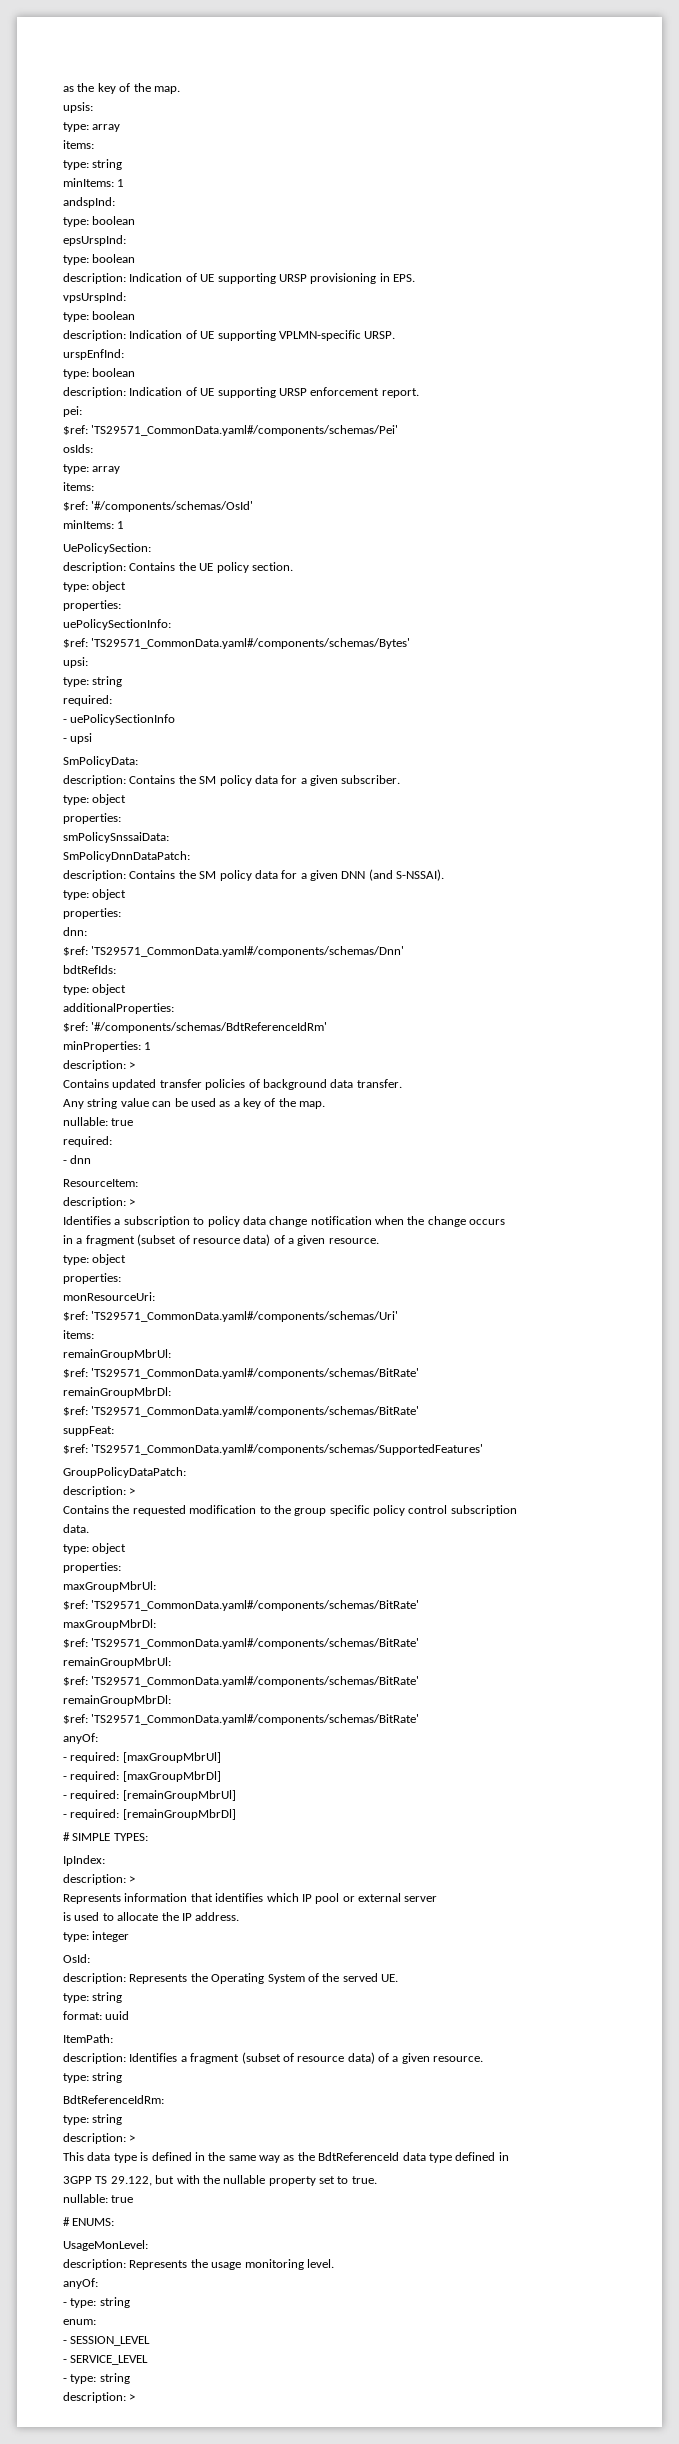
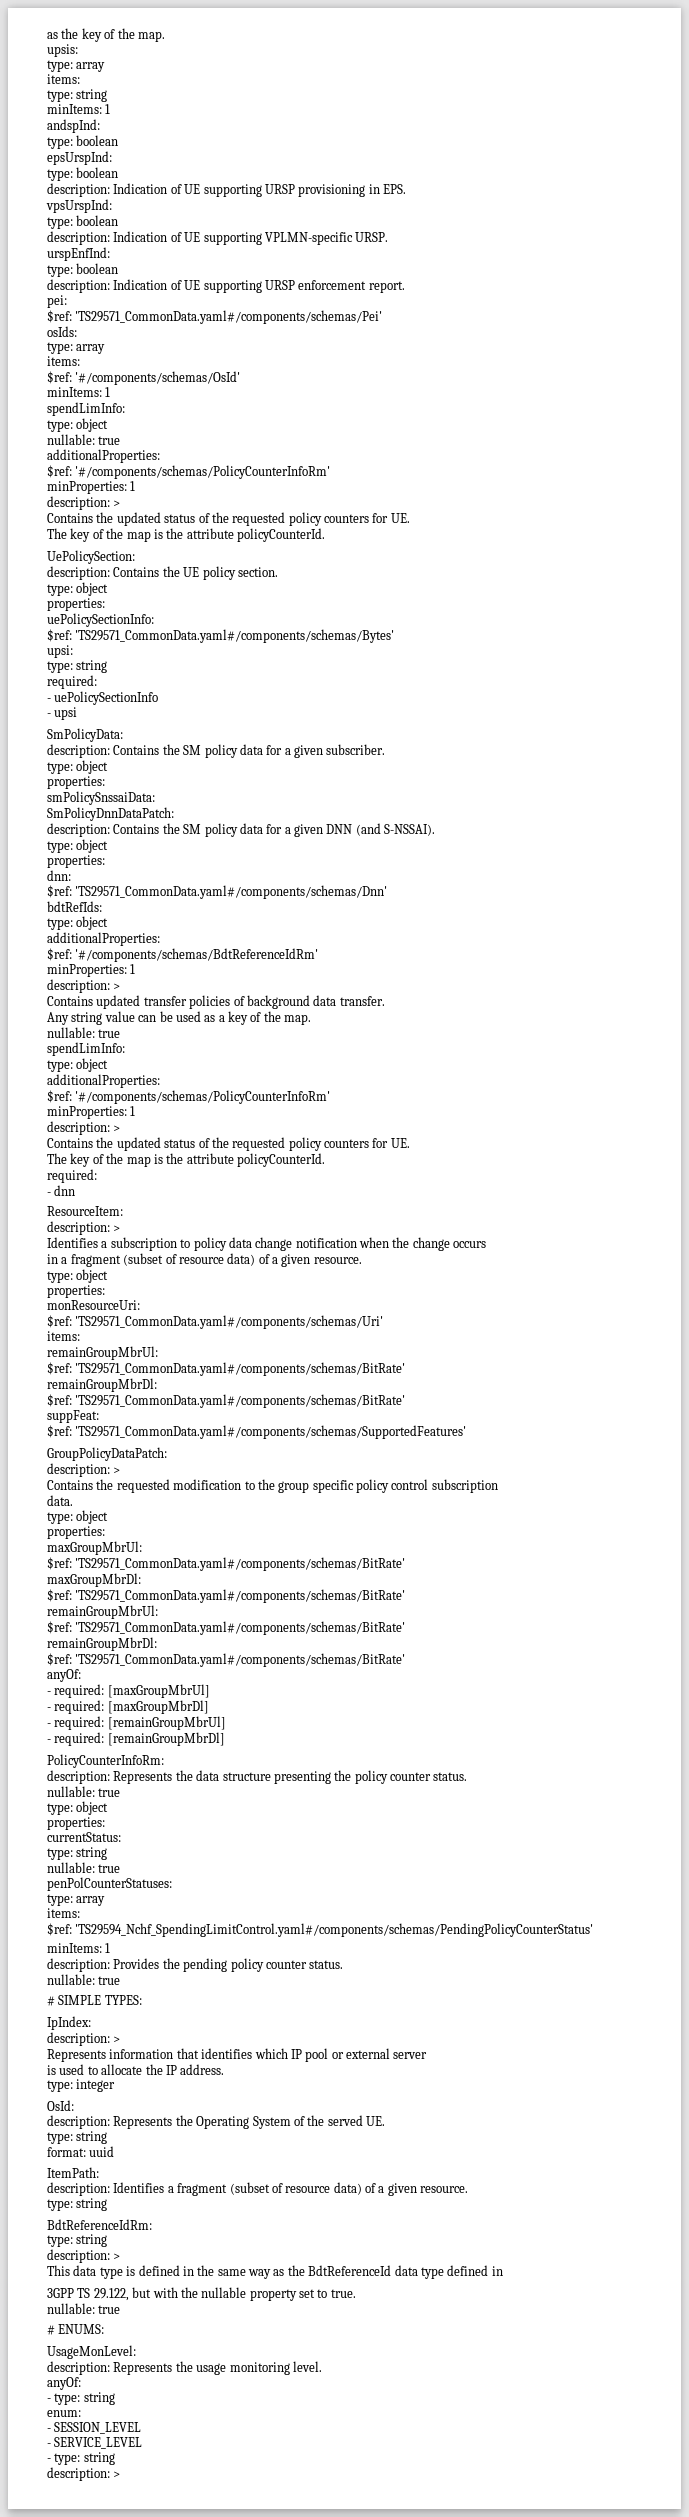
(125, 525) none -> [47,402,125,416] [47,418,109,432] [47,434,121,445] [47,449,160,463] [47,465,331,479] [47,481,136,494] [47,496,121,510] [47,512,410,526] [47,528,325,542] // spendLimInfo: // type: object // nullable: true // additionalProperties: // $ref: '#/components/schemas/PolicyCounterInfoRm' // minProperties: 1 // description: > // Contains the updated status of the requested policy counters for UE. // The key of the map is the attribute policyCounterId.
(134, 1122) none -> [47,1042,125,1056] [47,1058,109,1072] [47,1074,160,1088] [47,1090,331,1104] [47,1106,136,1119] [47,1121,121,1135] [47,1137,410,1151] [47,1153,325,1167] // spendLimInfo: // type: object // additionalProperties: // $ref: '#/components/schemas/PolicyCounterInfoRm' // minProperties: 1 // description: > // Contains the updated status of the requested policy counters for UE. // The key of the map is the attribute policyCounterId.
(236, 1814) none -> [47,1754,164,1768] [47,1770,468,1784] [47,1786,121,1797] [47,1801,109,1815] [47,1817,105,1830] [47,1832,121,1842] [47,1847,108,1860] [47,1862,121,1873] [47,1877,172,1891] [47,1894,106,1906] [47,1908,80,1918] [47,1923,594,1937] [47,1943,111,1953] [47,1958,344,1972] [47,1974,121,1985] // PolicyCounterInfoRm: // description: Represents the data structure presenting the policy counter status. // nullable: true // type: object // properties: // currentStatus: // type: string // nullable: true // penPolCounterStatuses: // type: array // items: // $ref: 'TS29594_Nchf_SpendingLimitControl.yaml#/components/schemas/PendingPolicyCounterStatus' // minItems: 1 // description: Provides the pending policy counter status. // nullable: true

